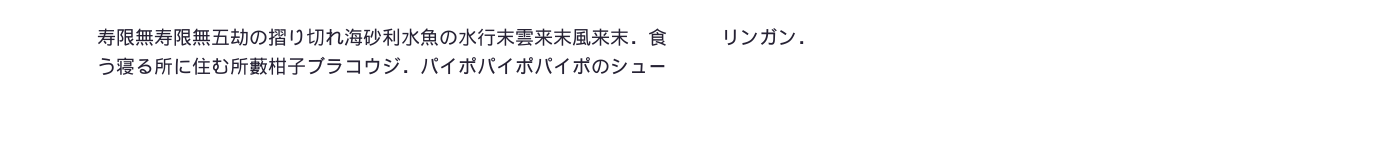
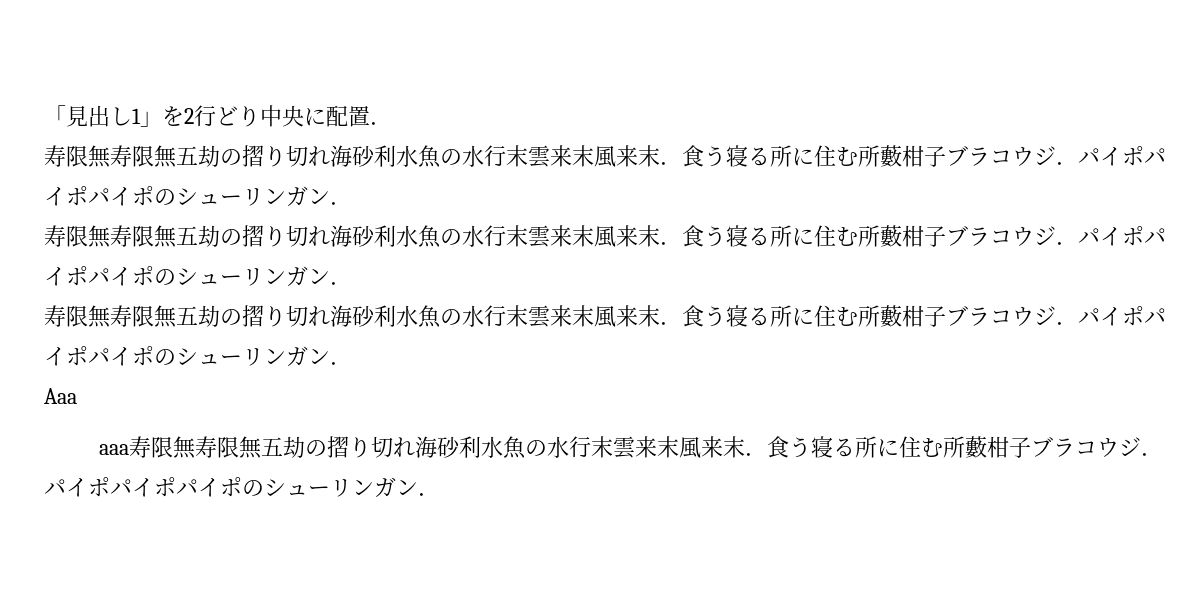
(97, 37) none -> [44,105,392,127] 「見出し1」を2行どり中央に配置． //
(816, 42) none -> [44,225,1166,248] [44,266,352,286] [44,305,1166,328] [44,346,352,366] [44,388,77,404] [99,436,1164,459] [44,477,440,497] // 寿限無寿限無五劫の摺り切れ海砂利水魚の水行末雲来末風来末．食う寝る所に住む所藪柑子ブラコウジ．パイポパイポパイポのシューリンガン． // 寿限無寿限無五劫の摺り切れ海砂利水魚の水行末雲来末風来末．食う寝る所に住む所藪柑子ブラコウジ．パイポパイポパイポのシューリンガン． // Aaa // aaa寿限無寿限無五劫の摺り切れ海砂利水魚の水行末雲来末風来末．食う寝る所に住む所藪柑子ブラコウジ．パイポパイポパイポのシューリンガン．

